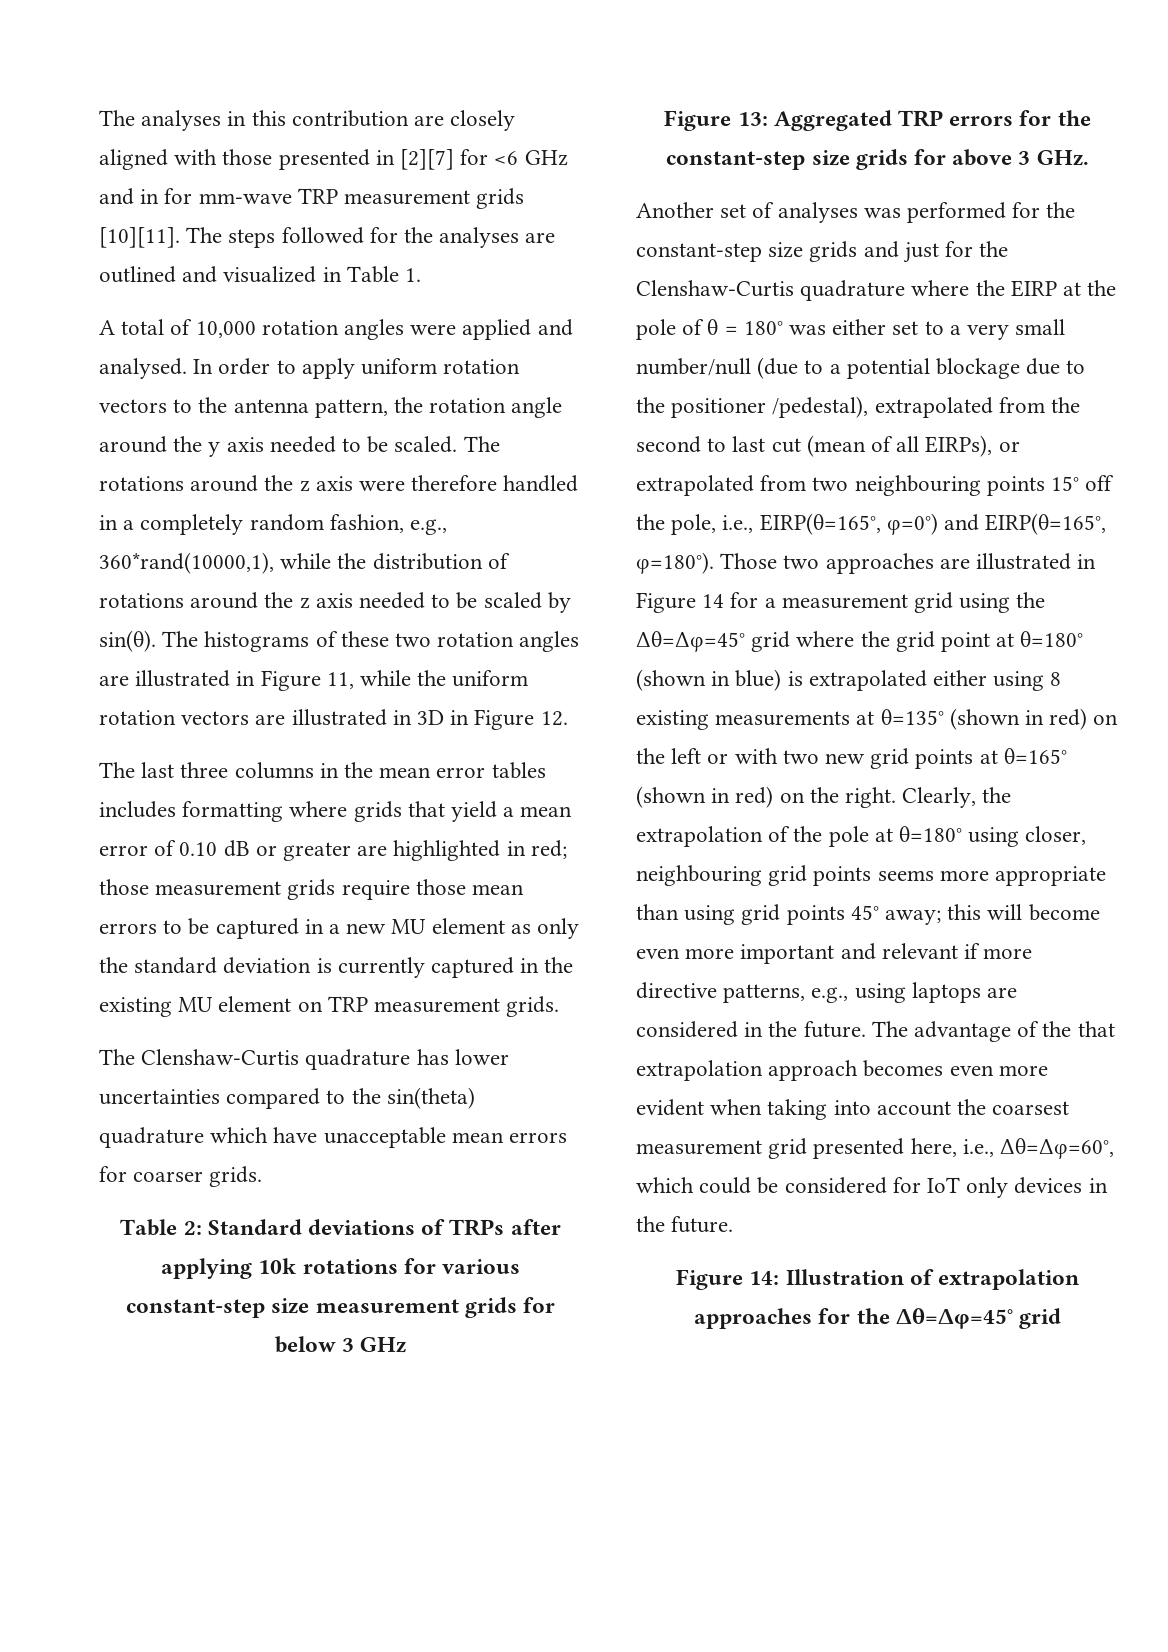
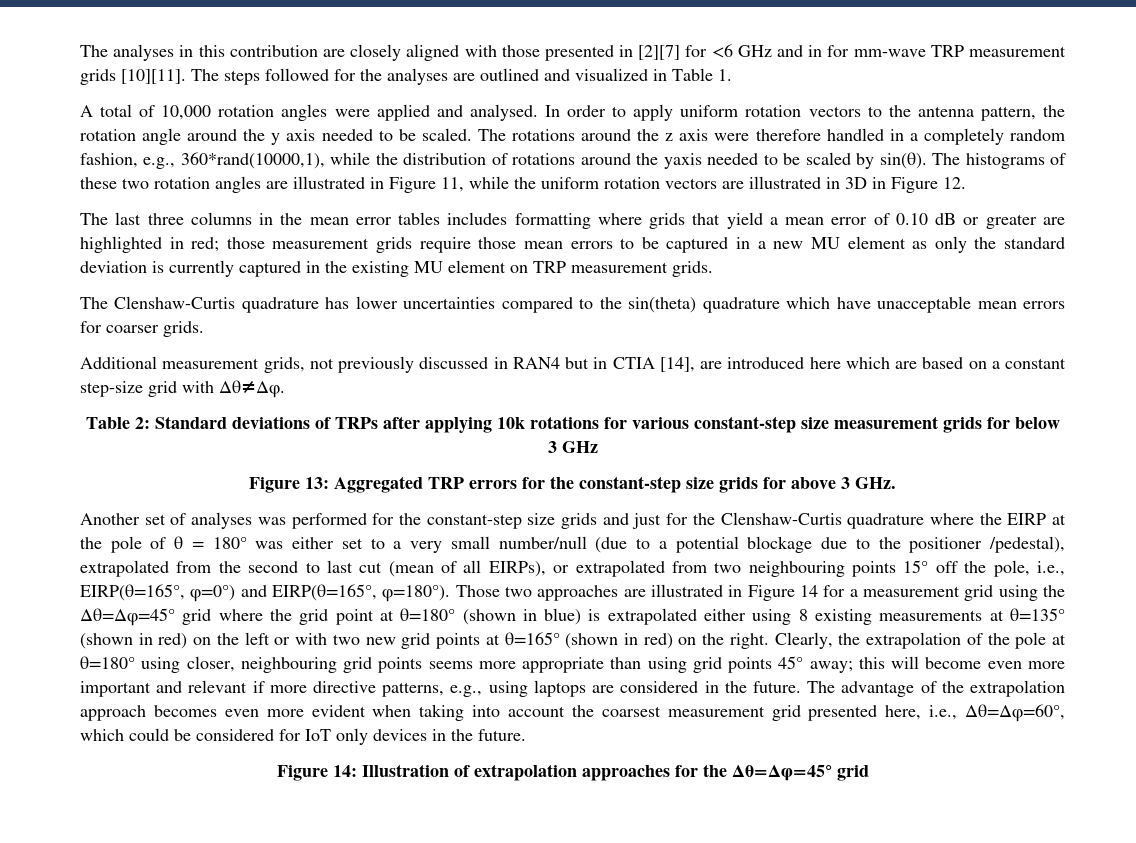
[299,593,353,609] z axis -> [663,153,702,169] yaxis
(263, 1176) none -> [80,356,1066,373] [80,380,285,398] // Additional measurement grids, not previously discussed in RAN4 but in CTIA [14], are introduced here which are based on a constant step-size grid with Δθ≠Δφ.
[1077,1021,1115,1037] that -> (964, 687) none

